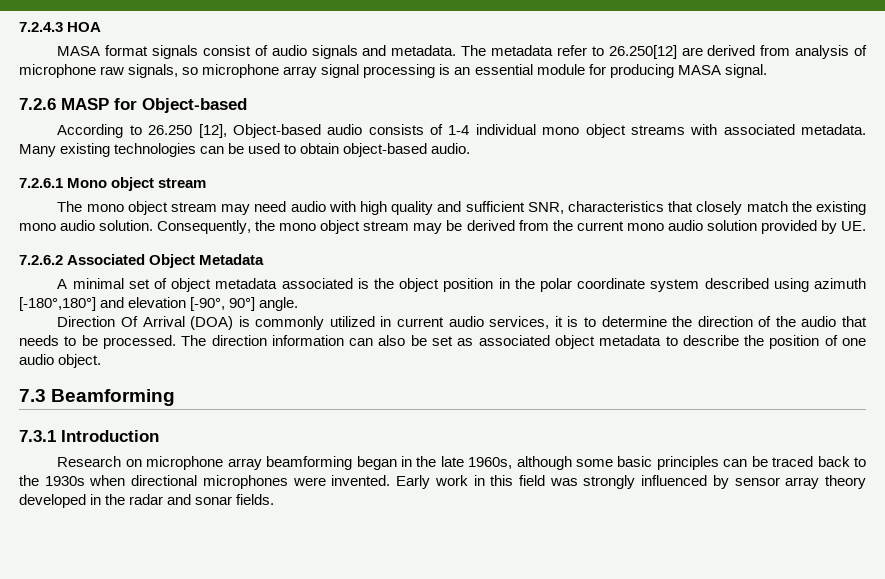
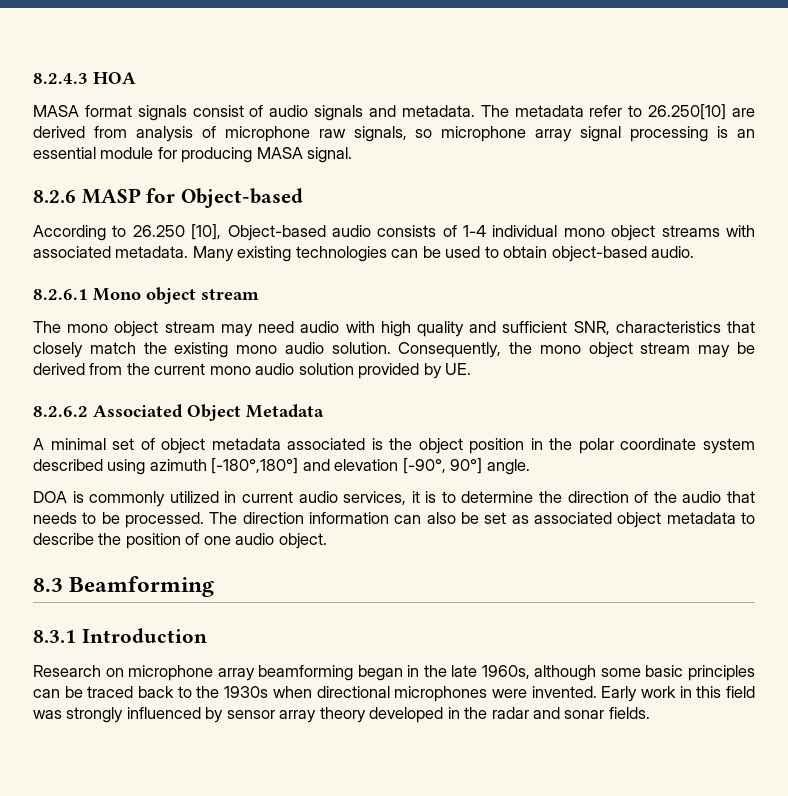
[19,22,63,32] 7.2.4.3 -> [33,73,88,84] 8.2.4.3
[608,45,677,59] 26.250[12] -> [648,104,727,120] 26.250[10]
[19,98,56,110] 7.2.6 -> [33,190,76,203] 8.2.6
[198,124,227,138] [12], -> [191,224,222,240] [10],
[19,178,63,188] 7.2.6.1 -> [33,289,88,300] 8.2.6.1
[19,255,63,265] 7.2.6.2 -> [33,406,88,417] 8.2.6.2
[57,316,234,330] Direction Of Arrival (DOA) -> [33,491,67,503] DOA
[19,389,46,402] 7.3 -> [33,578,63,592] 8.3
[19,430,56,442] 7.3.1 -> [33,630,76,643] 8.3.1

